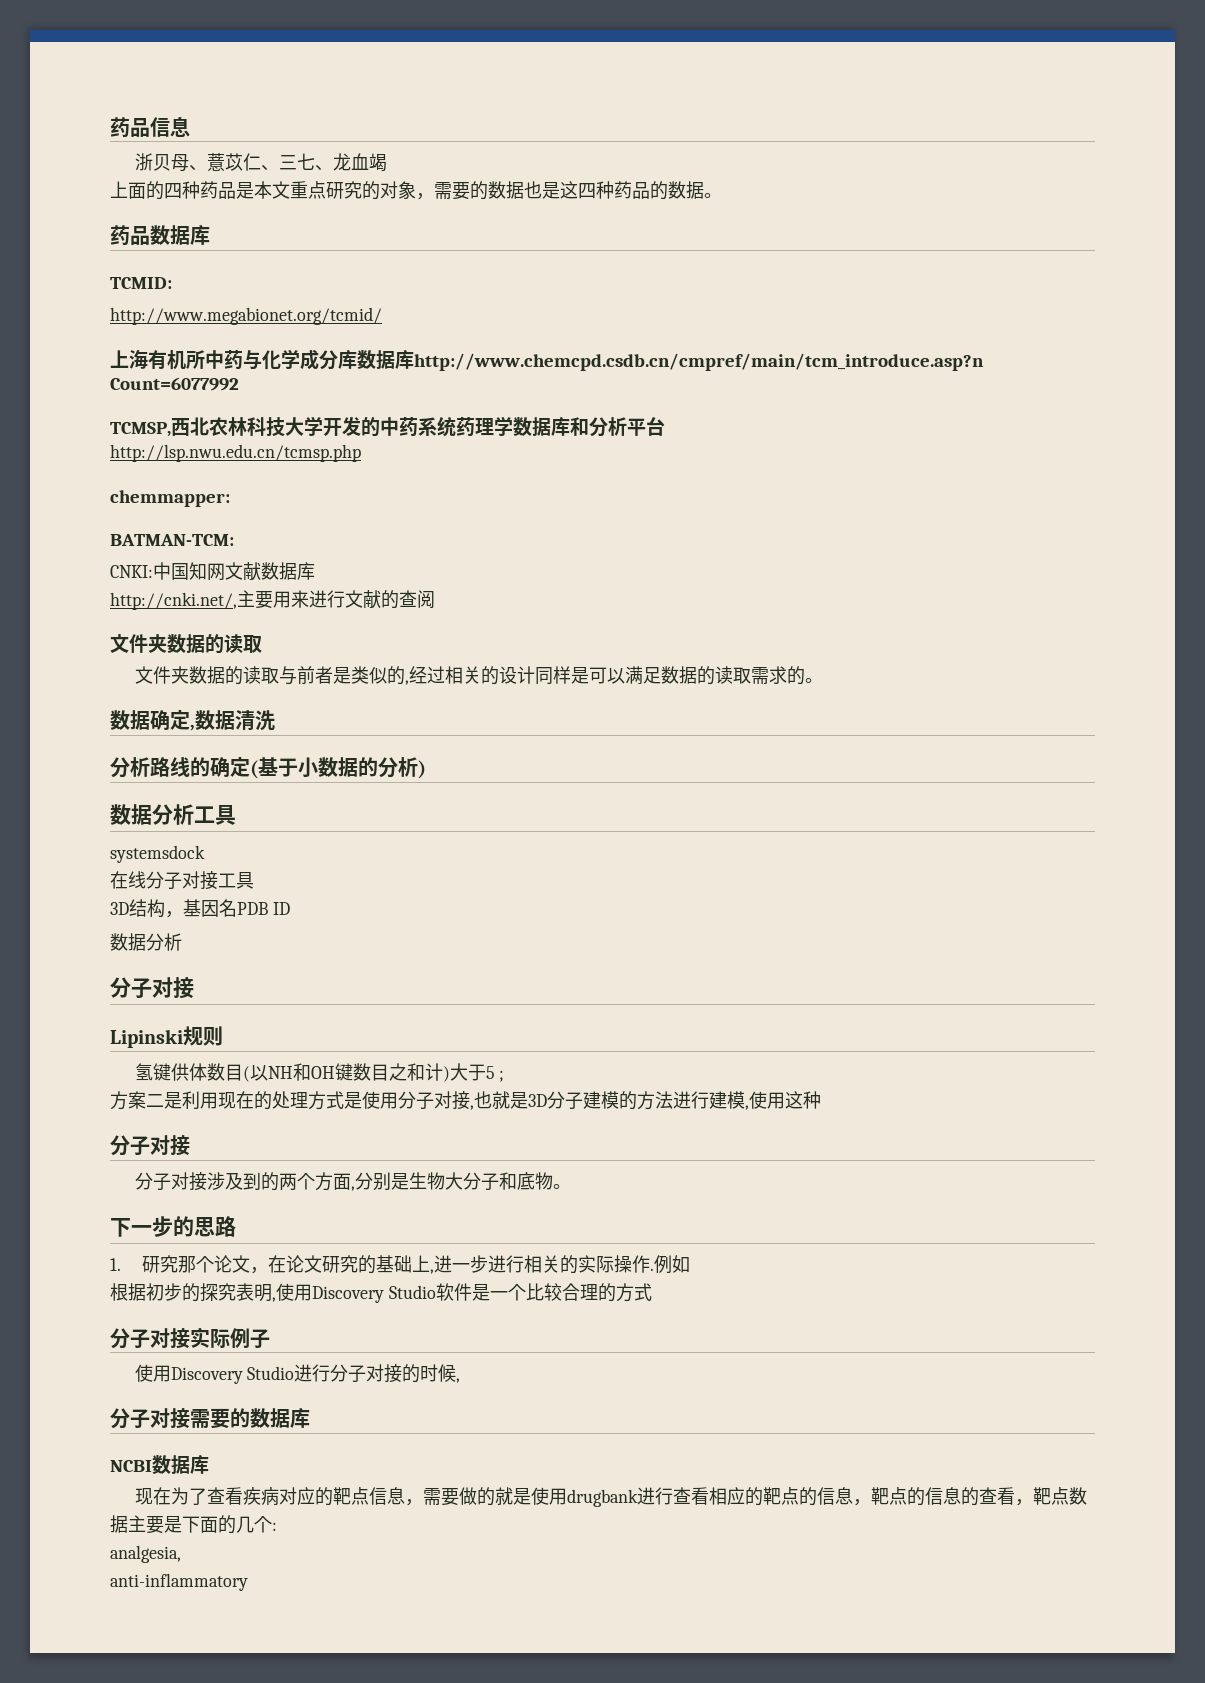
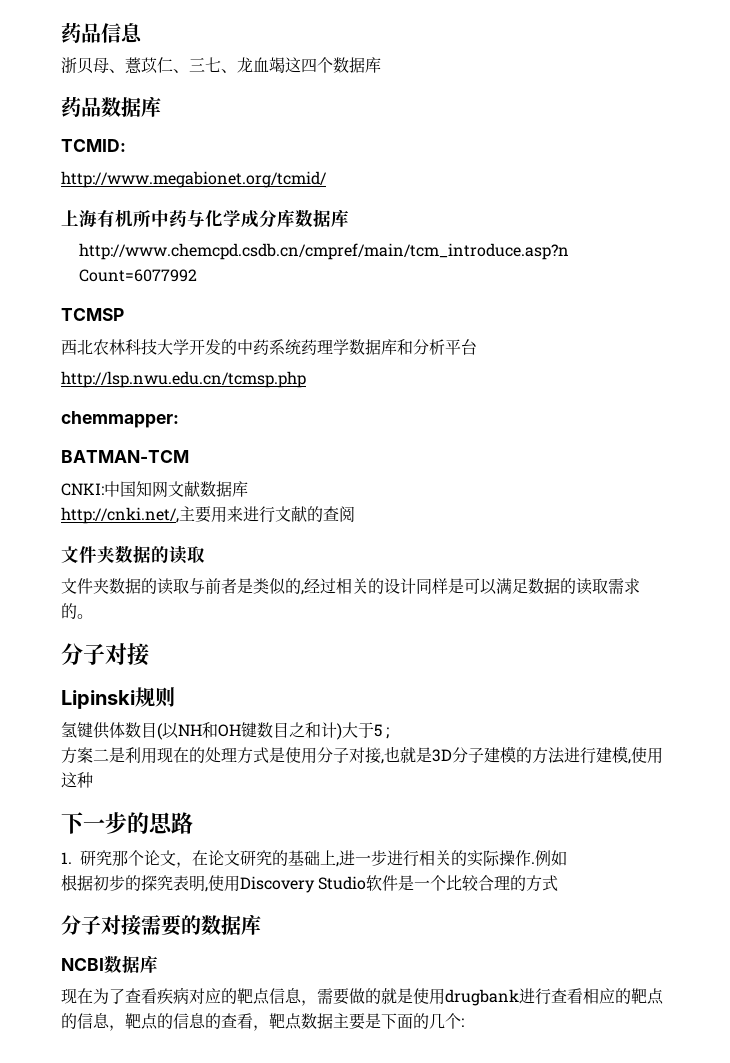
[110,181,722,200] // 上面的四种药品是本文重点研究的对象，需要的数据也是这四种药品的数据。 -> [285,57,381,73] 这四个数据库
(414, 359) none -> (349, 218) //
[110,422,171,437] TCMSP, -> [61,308,124,321] TCMSP //
[110,534,234,546] BATMAN-TCM: -> [61,450,189,463] BATMAN-TCM
[110,710,275,731] [110,757,426,779] [110,804,236,825] [110,845,205,863] [110,871,254,890] [110,899,290,918] [110,933,182,951] // 数据确定,数据清洗 // 分析路线的确定(基于小数据的分析) // 数据分析工具 // systemsdock // 在线分子对接工具 // 3D结构，基因名PDB ID // 数据分析 -> (93, 616) none
[110,1135,190,1156] [134,1172,571,1191] // 分子对接 // 分子对接涉及到的两个方面,分别是生物大分子和底物。 -> (93, 780) none
[110,1327,270,1349] [134,1364,461,1384] // 分子对接实际例子 // 使用Discovery Studio进行分子对接的时候, -> (559, 883) none
[110,1545,181,1563] [110,1573,248,1591] // analgesia, // anti-inflammatory -> (464, 1022) none

